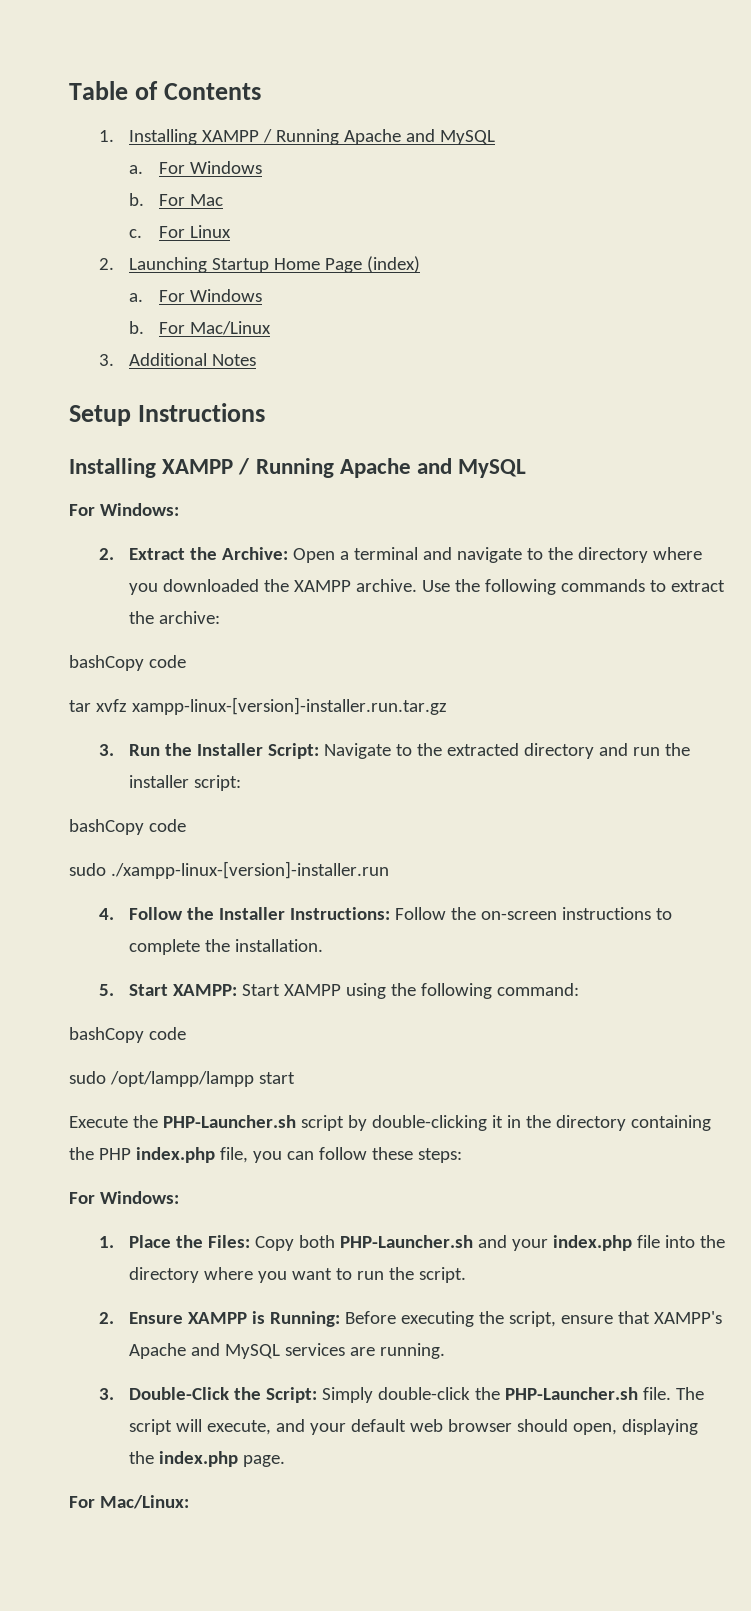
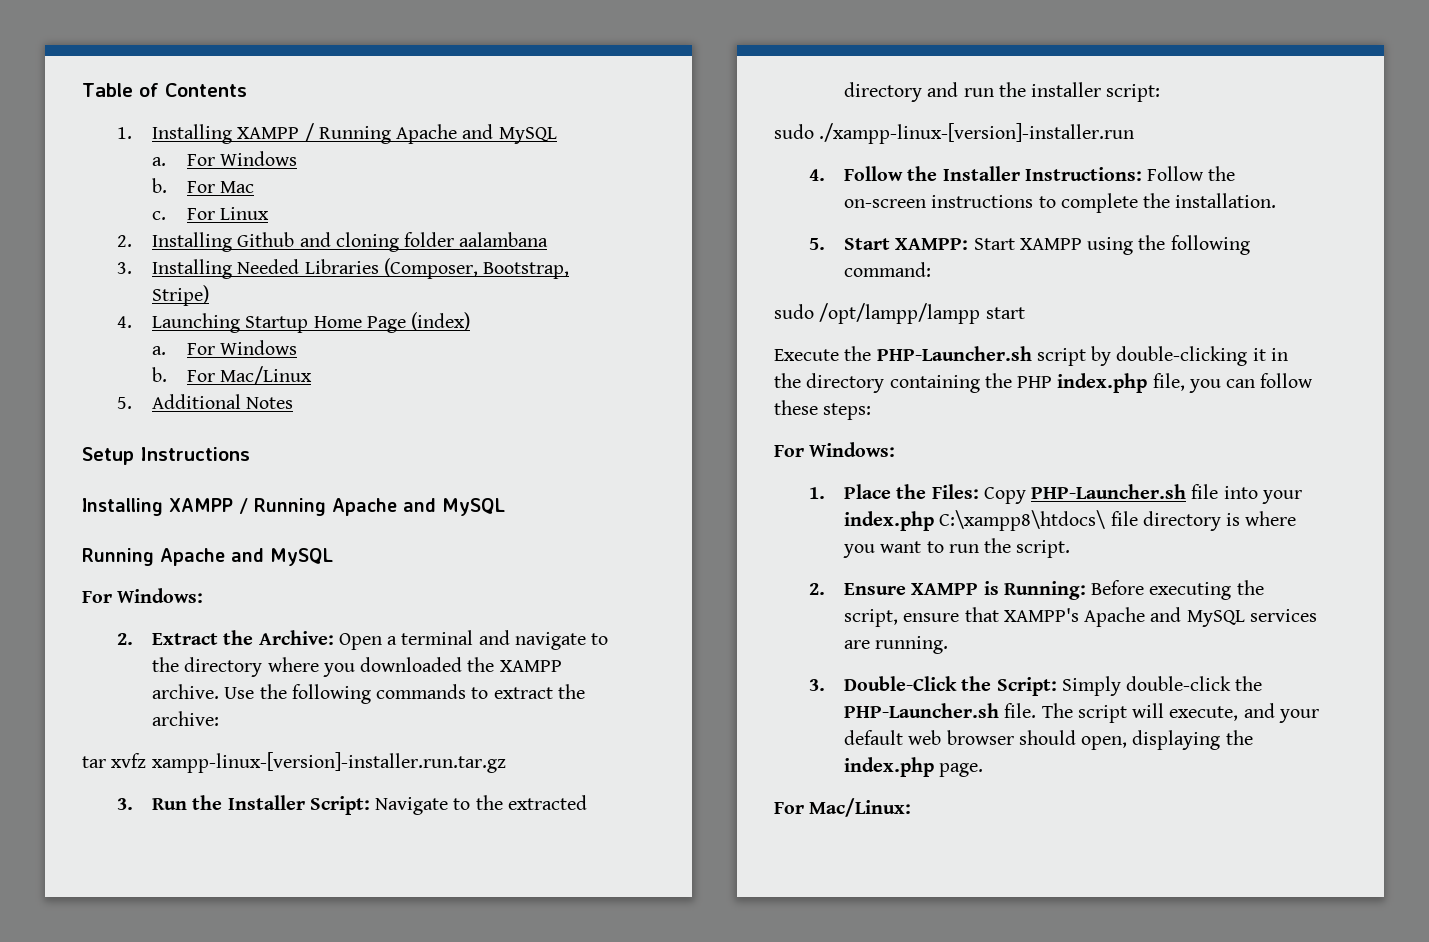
(114, 264) none -> [152,232,549,252] [117,258,570,279] [152,285,210,306] [117,316,133,328] Installing Github and cloning folder aalambana // 3. Installing Needed Libraries (Composer, Bootstrap, Stripe) // 4.
[98,354,114,366] 3. -> [117,397,133,409] 5.
(527, 468) none -> [82,548,333,566] // Running Apache and MySQL
[69,655,186,671] // bashCopy code -> (220, 718) none
[69,819,186,835] // bashCopy code -> (1161, 93) none
[69,1027,186,1043] // bashCopy code -> (932, 269) none
[298,1235,725,1251] [128,1267,199,1283] both PHP-Launcher.sh and your index.php file into the directory -> [1031,484,1302,504] [844,510,1241,531] PHP-Launcher.sh file into your index.php C:\xampp8\htdocs\ file directory is

